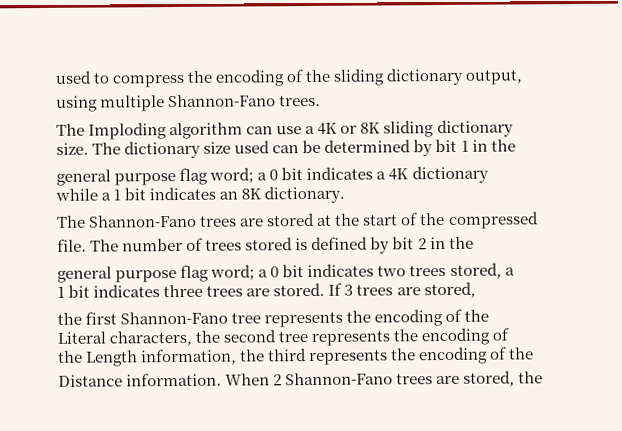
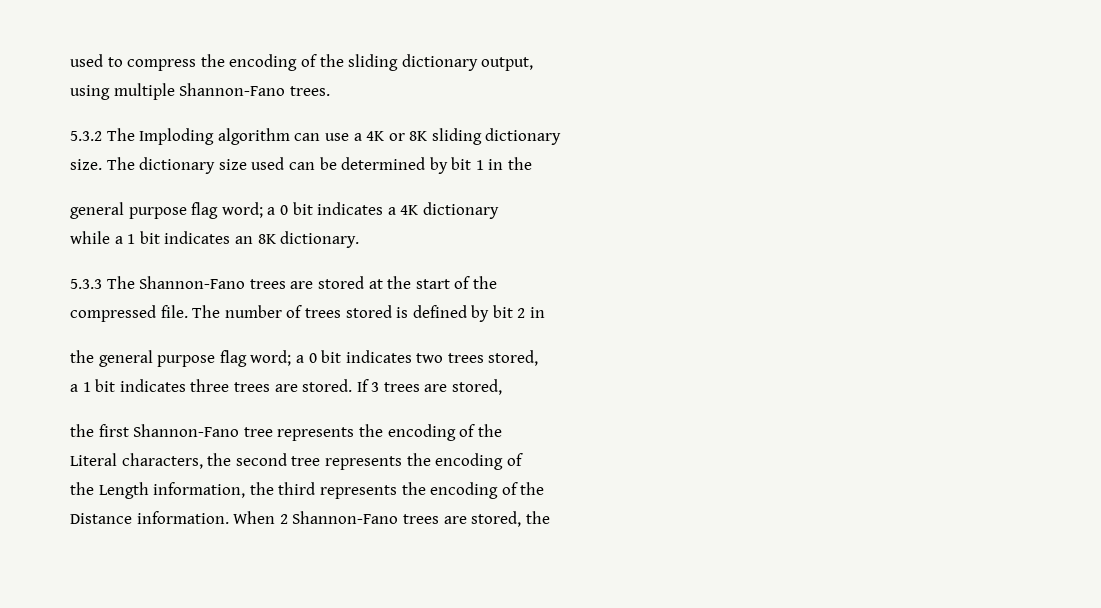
(322, 100) none -> [70,131,102,141] 5.3.2
(346, 194) none -> [70,279,102,289] 5.3.3
(446, 219) none -> (497, 282) //
(539, 220) // -> (156, 313) none
[448,236,474,249] the // -> [70,350,94,363] // the
[504,267,515,276] a // -> [70,384,78,392] // a

